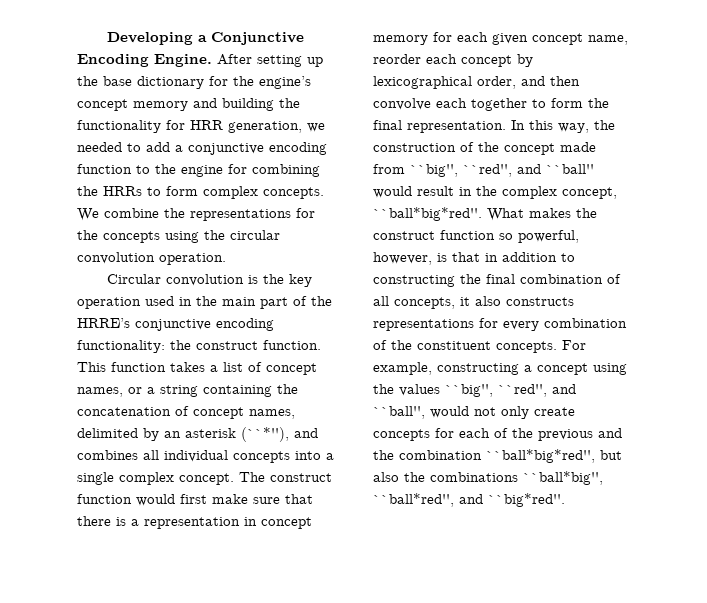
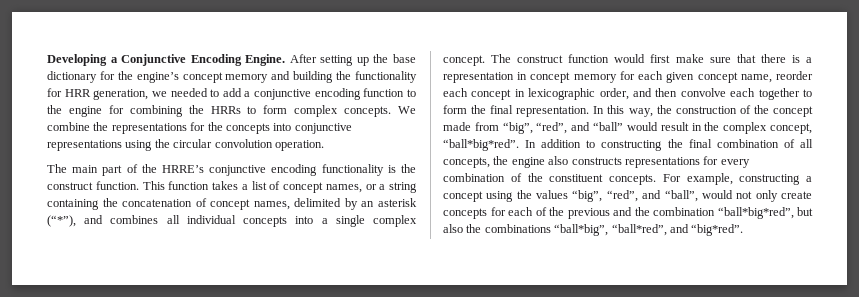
(160, 237) none -> [273,123,352,134] [47,140,122,151] into conjunctive representations
[106,274,312,287] [77,296,217,309] Circular convolution is the key operation used in the -> [47,164,67,173] The
[77,340,165,353] functionality: -> [321,164,396,176] functionality is
[241,427,289,442] (``*''), -> [47,215,76,227] (“*”),
[517,54,533,67] [373,76,472,89] by lexicographical -> [514,88,596,100] in lexicographic
[410,164,594,177] ``big'', ``red'', and ``ball'' -> [502,122,624,134] “big”, “red”, and “ball”
[373,207,597,221] [373,230,579,243] [373,252,498,265] ``ball*big*red''. What makes the construct function so powerful, however, is that in -> [443,139,537,151] “ball*big*red”. In
[460,297,470,306] it -> [493,156,545,168] the engine
[445,384,576,397] [373,406,425,419] ``big'', ``red'', and ``ball'', -> [572,190,698,202] “big”, “red”, and “ball”,
[486,449,595,463] ``ball*big*red'', -> [717,207,794,219] “ball*big*red”,
[523,471,603,485] [373,493,565,507] ``ball*big'', ``ball*red'', and ``big*red''. -> [554,224,744,236] “ball*big”, “ball*red”, and “big*red”.

